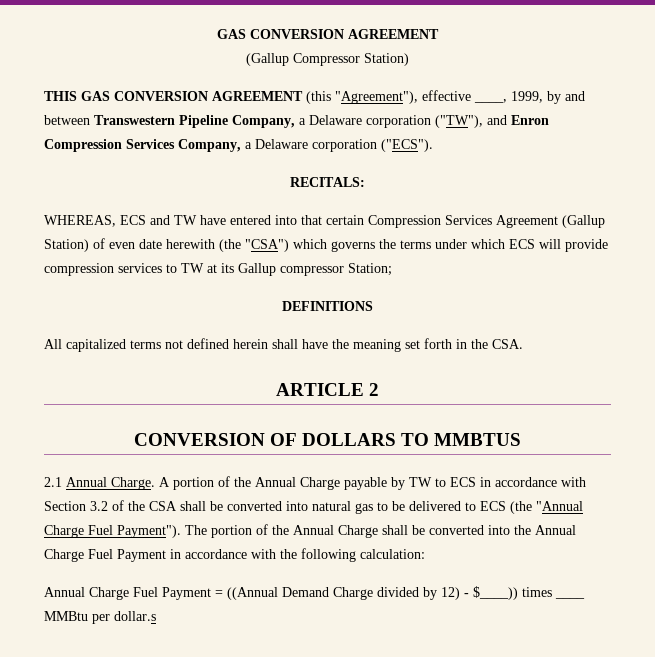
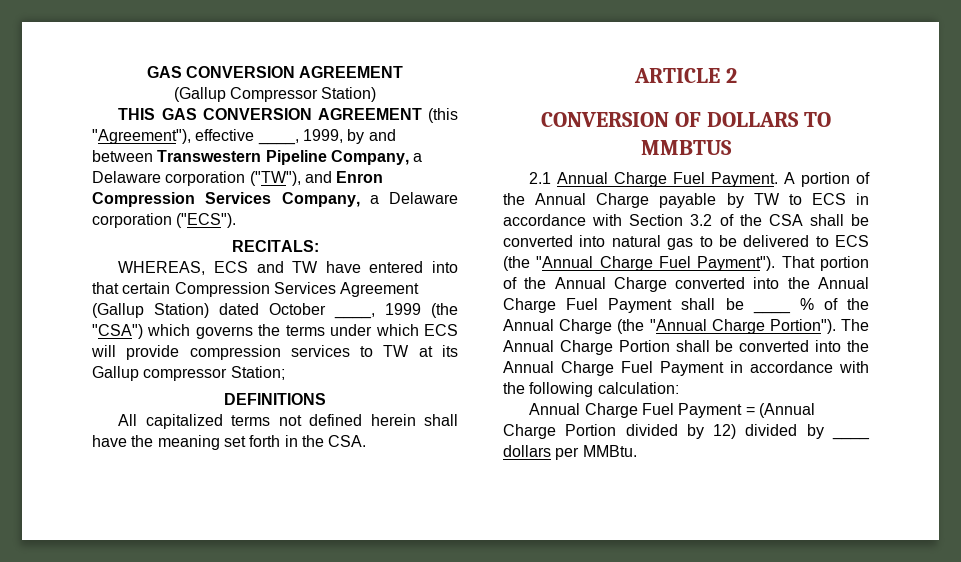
[93,238,215,249] of even date herewith -> [219,303,421,319] dated October ____, 1999
[111,477,155,490] Charge. -> [614,172,779,187] Charge Fuel Payment.
[185,524,378,538] The portion of the Annual Charge -> [781,256,869,271] [503,277,869,292] [503,298,744,313] [752,310,791,314] [799,298,869,310] [503,319,869,334] [503,340,670,355] That portion of the Annual Charge converted into the Annual Charge Fuel Payment shall be ____ % of the Annual Charge (the "Annual Charge Portion"). The Annual Charge Portion
[227,586,552,600] [555,597,585,599] [44,611,156,624] ((Annual Demand Charge divided by 12) - $____)) times ____ MMBtu per dollar.s -> [758,403,815,418] [503,424,870,440] [503,445,637,460] (Annual Charge Portion divided by 12) divided by ____ dollars per MMBtu.

